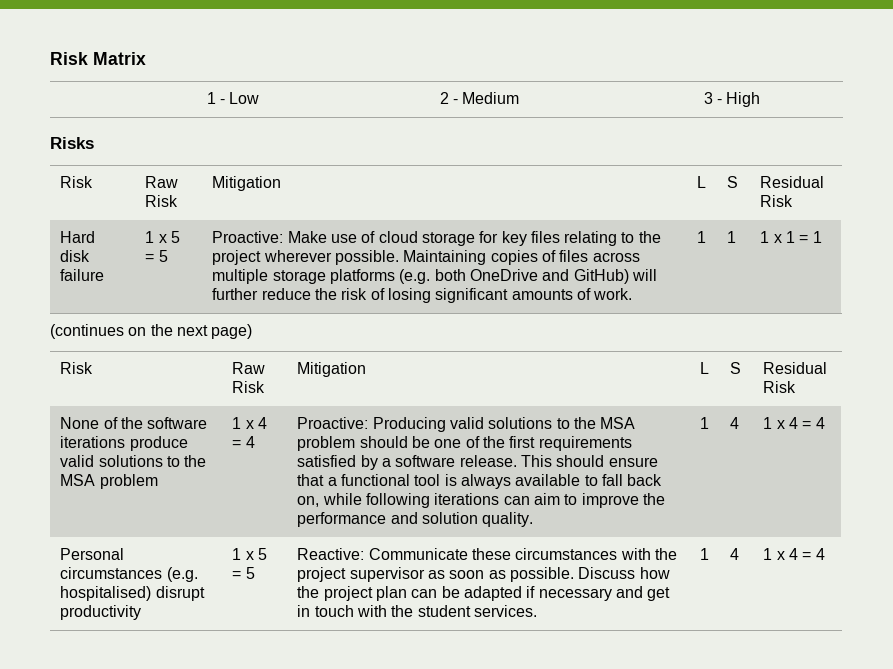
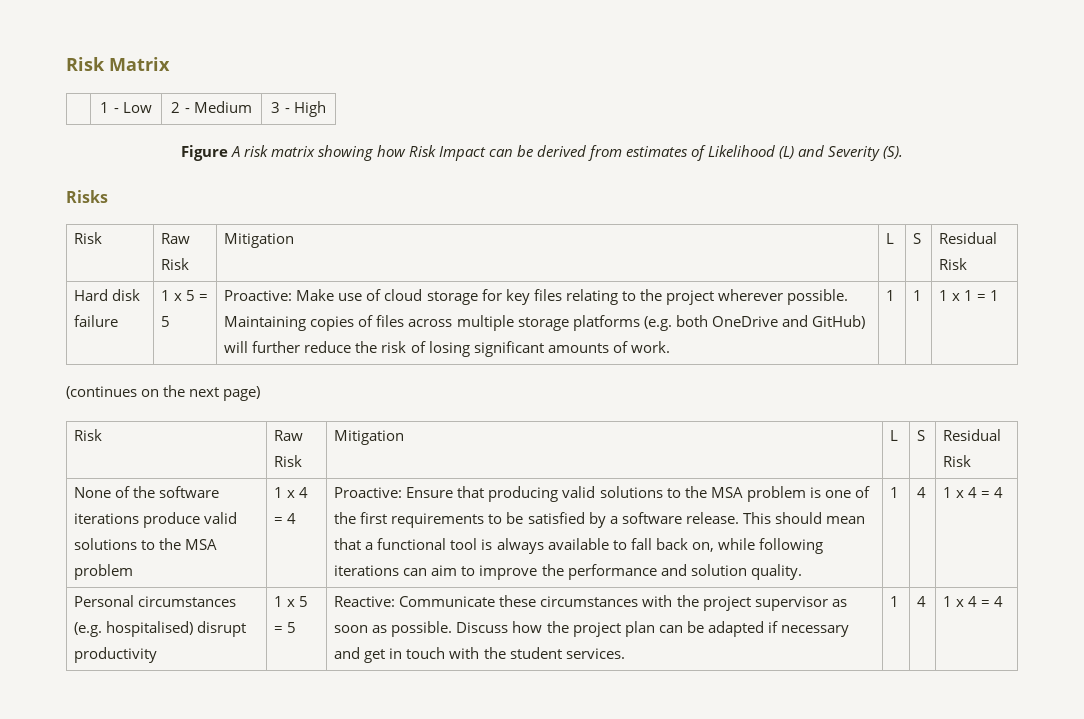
(761, 99) none -> [180,145,904,161] // Figure A risk matrix showing how Risk Impact can be derived from estimates of Likelihood (L) and Severity (S).
[372,417,636,432] [297,436,430,451] Producing valid solutions to the MSA problem should be -> [406,486,821,502] Ensure that producing valid solutions to the MSA problem is
(632, 443) none -> [488,512,524,524] to be
[608,457,658,467] ensure -> [825,516,865,524] mean

